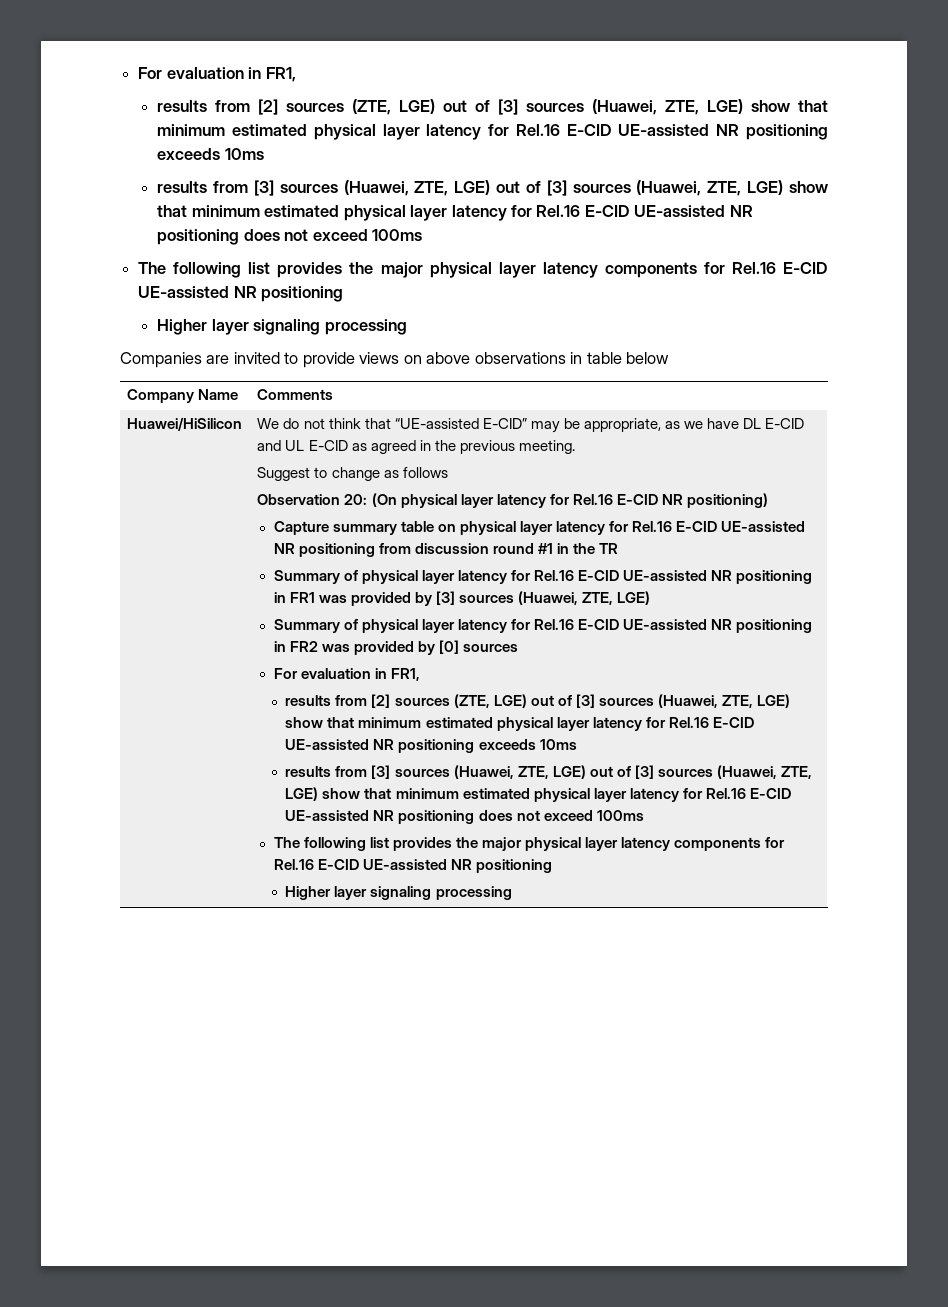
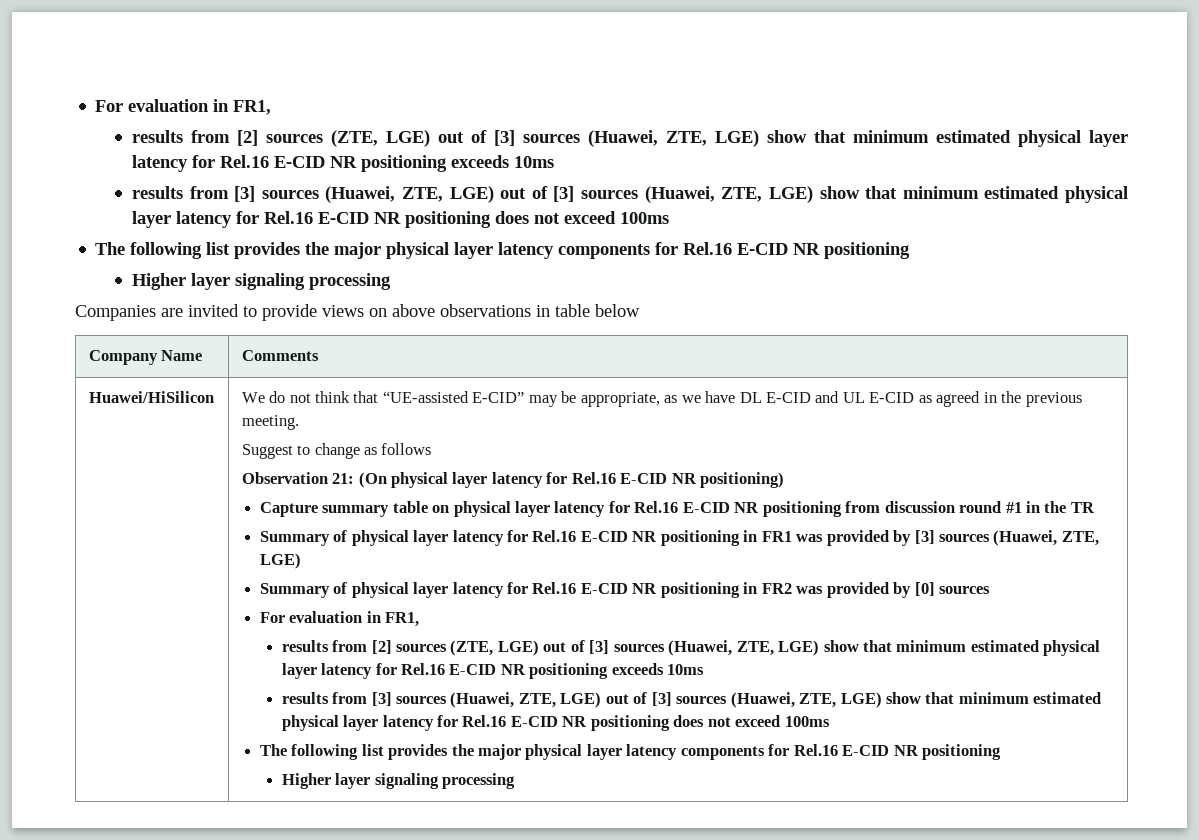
[618,124,710,136] UE-assisted -> (325, 162) none
[634,205,726,217] UE-assisted -> (369, 218) none
[138,286,230,298] UE-assisted -> (789, 249) none
[344,494,368,505] 20: -> [332,473,355,484] 21:
[721,521,806,532] UE-assisted -> (730, 507) none
[623,570,708,581] UE-assisted -> (628, 536) none
[623,619,708,630] UE-assisted -> (628, 588) none
[285,739,370,750] UE-assisted -> (497, 669) none
[285,810,370,821] UE-assisted -> (558, 721) none
[363,859,448,870] UE-assisted -> (890, 750) none

